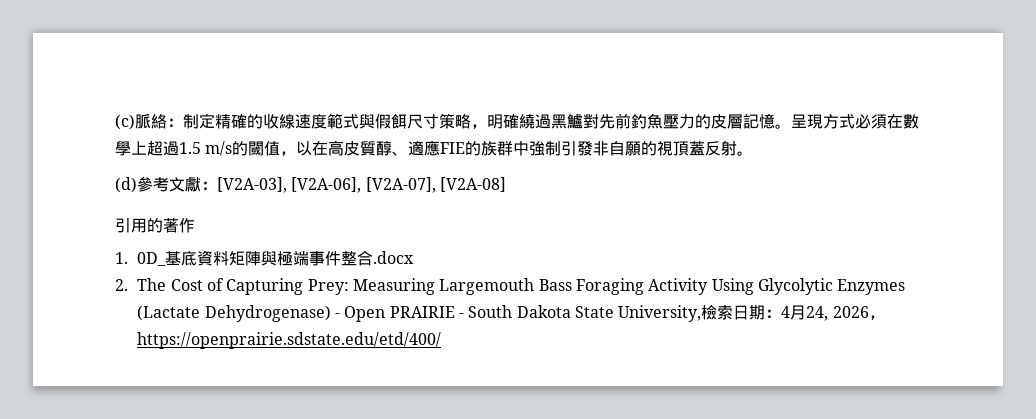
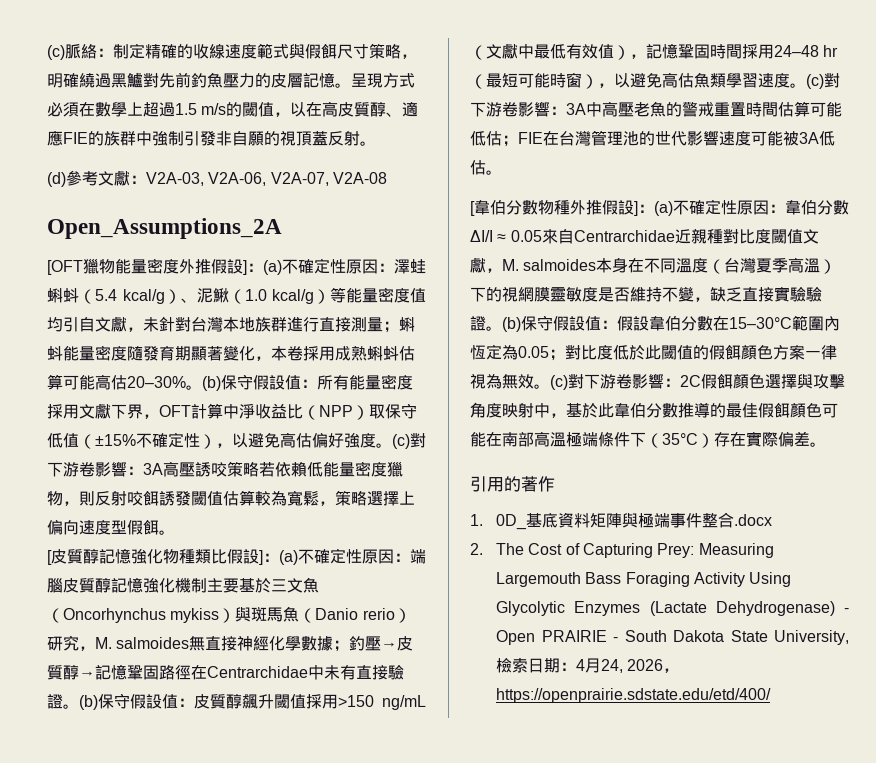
[217,177,506,193] [V2A-03], [V2A-06], [V2A-07], [V2A-08] -> [146,172,387,186] [47,218,282,239] [47,258,426,275] [47,287,426,304] [47,316,415,333] [47,345,415,361] [47,374,413,391] [47,403,417,420] [47,432,426,449] [47,461,403,477] [47,490,415,506] [47,519,175,535] [47,548,426,565] [47,577,319,593] [47,606,411,623] [47,635,414,652] [47,664,404,680] [47,693,426,710] [470,43,839,60] [470,72,840,89] [470,101,842,117] [470,130,835,147] [470,160,502,175] [470,199,849,216] [470,228,819,244] [470,257,837,274] [470,286,822,302] [470,315,840,332] [470,344,837,361] [470,373,845,390] [470,402,838,418] [470,431,826,448] V2A-03, V2A-06, V2A-07, V2A-08 // Open_Assumptions_2A // [OFT獵物能量密度外推假設]：(a)不確定性原因：澤蛙蝌蚪（5.4 kcal/g）、泥鰍（1.0 kcal/g）等能量密度值均引自文獻，未針對台灣本地族群進行直接測量；蝌蚪能量密度隨發育期顯著變化，本卷採用成熟蝌蚪估算可能高估20–30%。(b)保守假設值：所有能量密度採用文獻下界，OFT計算中淨收益比（NPP）取保守低值（±15%不確定性），以避免高估偏好強度。(c)對下游卷影響：3A高壓誘咬策略若依賴低能量密度獵物，則反射咬餌誘發閾值估算較為寬鬆，策略選擇上偏向速度型假餌。 // [皮質醇記憶強化物種類比假設]：(a)不確定性原因：端腦皮質醇記憶強化機制主要基於三文魚（Oncorhynchus mykiss）與斑馬魚（Danio rerio）研究，M. salmoides無直接神經化學數據；釣壓→皮質醇→記憶鞏固路徑在Centrarchidae中未有直接驗證。(b)保守假設值：皮質醇飆升閾值採用>150 ng/mL（文獻中最低有效值），記憶鞏固時間採用24–48 hr（最短可能時窗），以避免高估魚類學習速度。(c)對下游卷影響：3A中高壓老魚的警戒重置時間估算可能低估；FIE在台灣管理池的世代影響速度可能被3A低估。 // [韋伯分數物種外推假設]：(a)不確定性原因：韋伯分數ΔI/I ≈ 0.05來自Centrarchidae近親種對比度閾值文獻，M. salmoides本身在不同溫度（台灣夏季高溫）下的視網膜靈敏度是否維持不變，缺乏直接實驗驗證。(b)保守假設值：假設韋伯分數在15–30°C範圍內恆定為0.05；對比度低於此閾值的假餌顏色方案一律視為無效。(c)對下游卷影響：2C假餌顏色選擇與攻擊角度映射中，基於此韋伯分數推導的最佳假餌顏色可能在南部高溫極端條件下（35°C）存在實際偏差。

